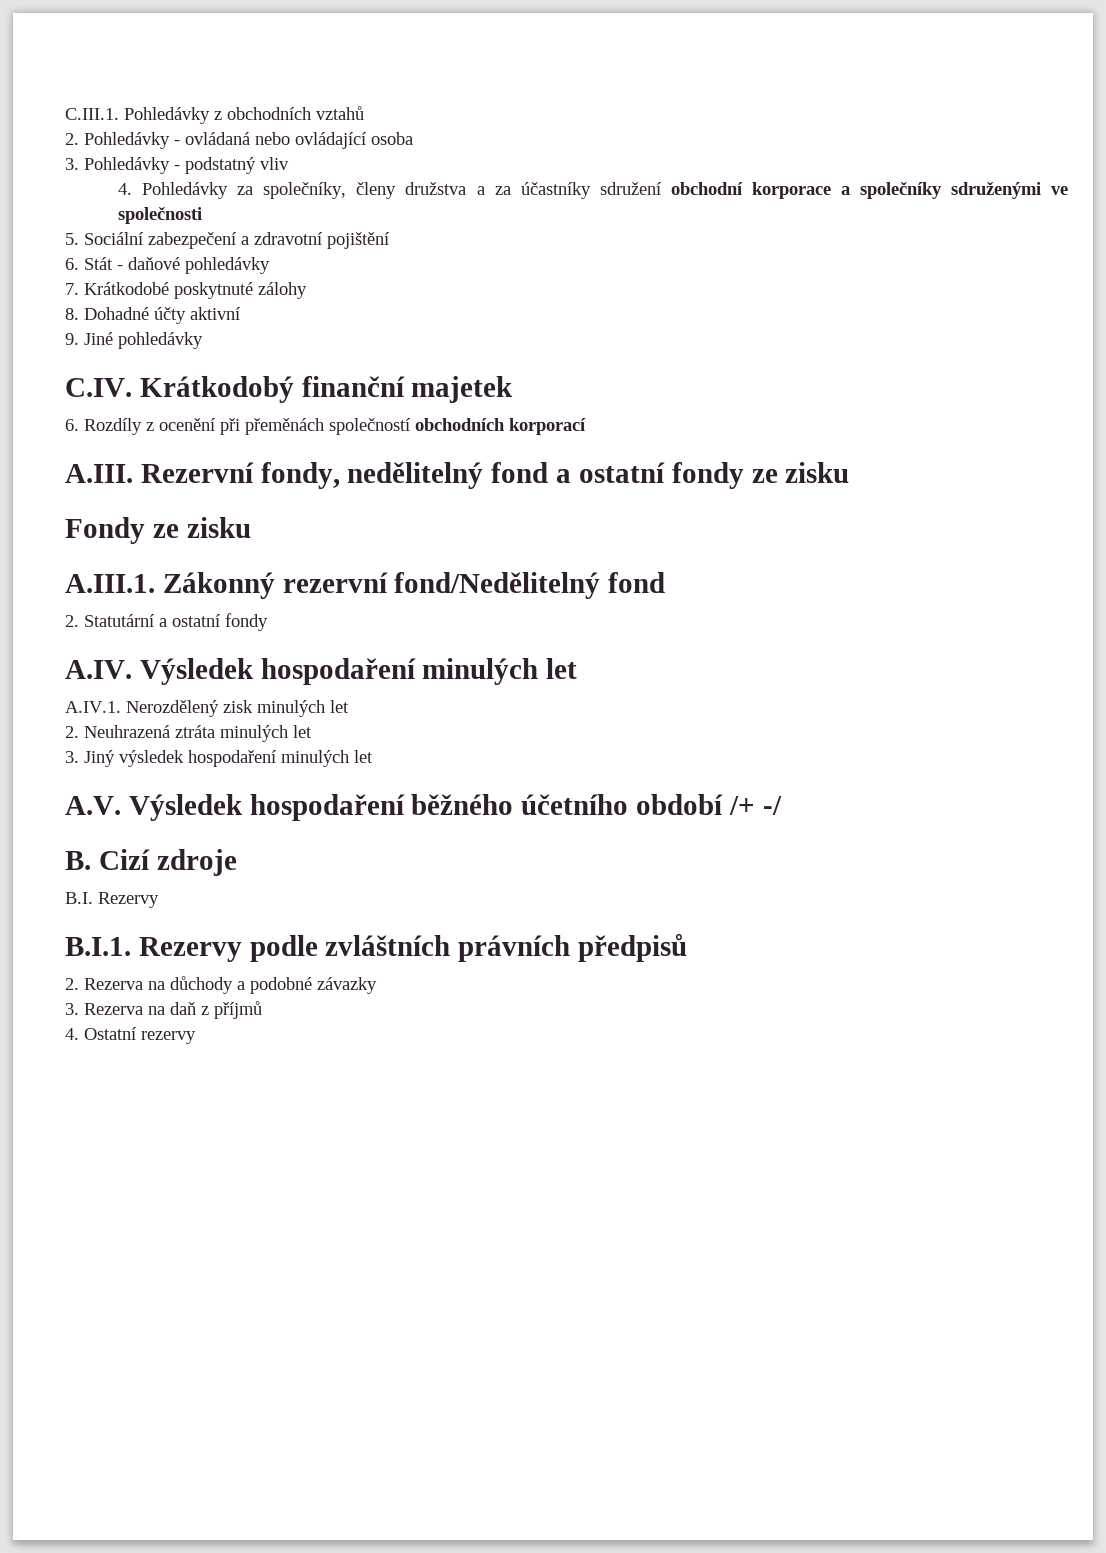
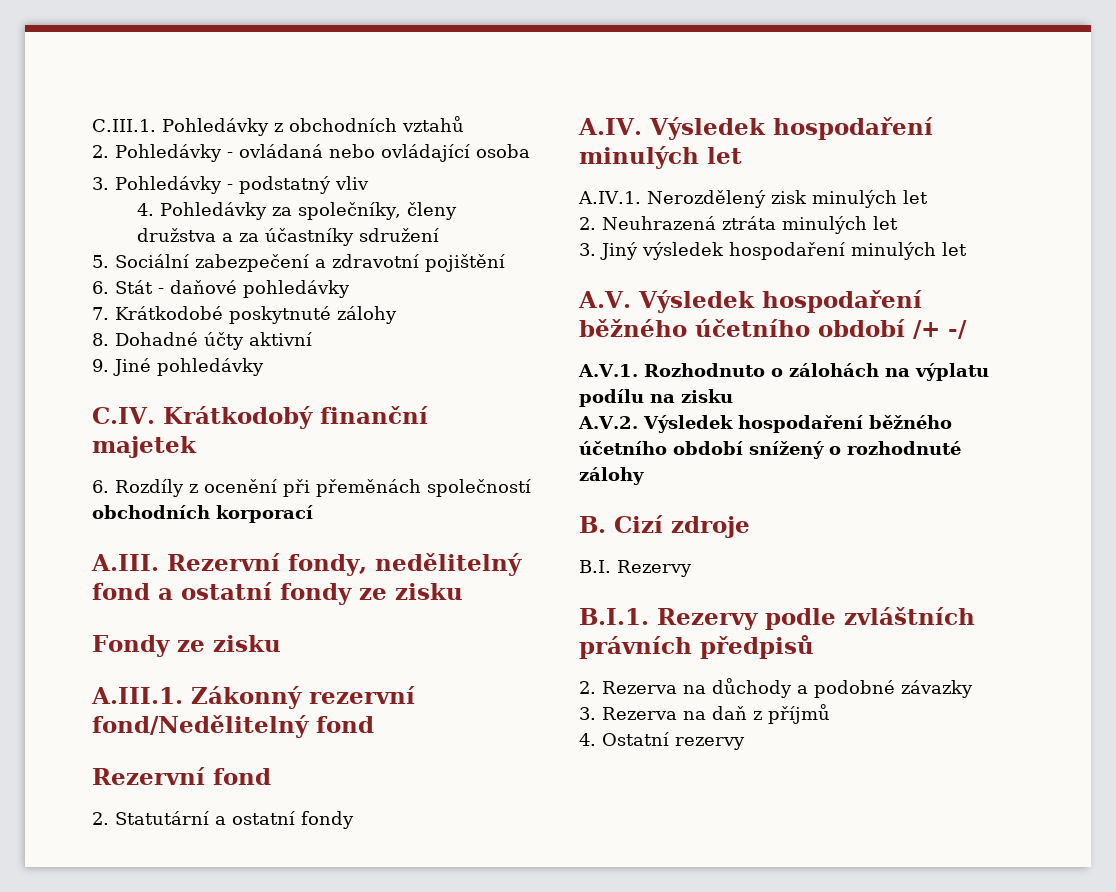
[670,182,1069,199] [118,207,203,224] obchodní korporace a společníky sdruženými ve společnosti -> (439, 235) none
(666, 582) none -> [92,767,271,785] // Rezervní fond
(782, 805) none -> [578,363,989,381] [579,389,733,407] [578,415,952,433] [579,441,961,459] [579,467,644,485] // A.V.1. Rozhodnuto o zálohách na výplatu podílu na zisku // A.V.2. Výsledek hospodaření běžného účetního období snížený o rozhodnuté zálohy

